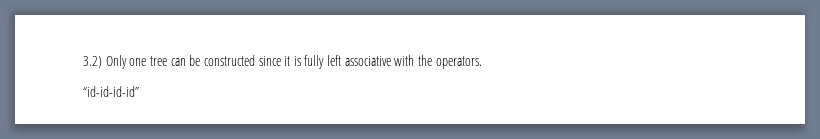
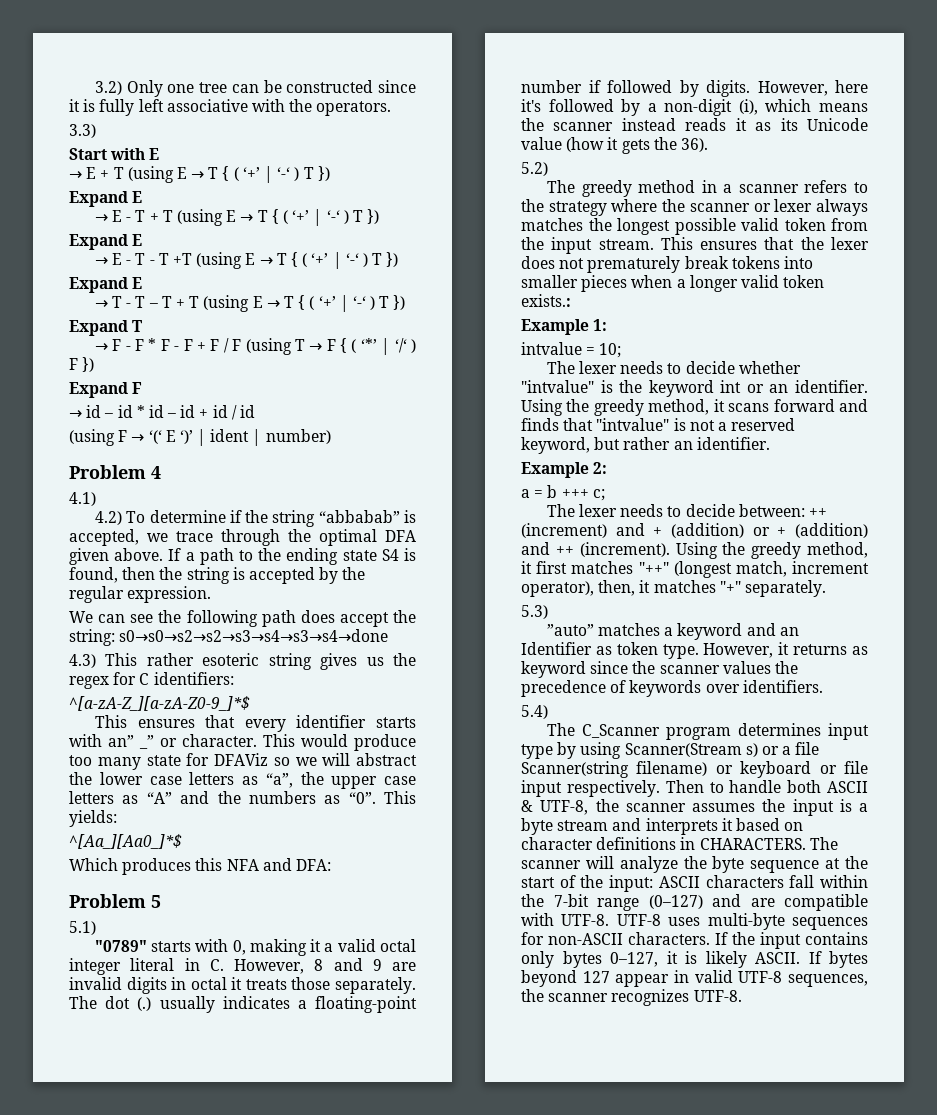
[83,86,139,97] “id-id-id-id” -> [69,124,96,138] [69,148,160,160] [69,166,330,183] [69,191,143,207] [94,209,380,226] [69,234,143,250] [94,252,399,269] [69,277,143,293] [94,295,406,312] [69,320,143,336] [94,338,416,355] [69,357,95,372] [69,382,143,398] [69,405,256,420] [69,429,331,446] [69,465,161,479] [69,492,96,506] [94,510,416,527] [69,529,416,546] [69,548,416,565] [69,567,366,584] [69,586,212,603] [69,610,416,627] [69,629,389,646] [69,653,416,670] [69,672,234,689] [69,696,250,711] [94,715,416,732] [69,734,416,751] [69,753,417,770] [69,772,416,789] [69,791,416,804] [69,810,117,827] [69,834,182,849] [69,858,331,875] [69,894,161,908] [69,921,96,935] [94,939,416,956] [69,958,416,975] [69,977,416,994] [69,996,417,1013] [521,80,868,97] [521,99,868,116] [521,118,868,131] [521,137,708,154] [521,162,548,176] [546,180,868,197] [521,199,868,216] [521,218,868,235] [521,237,869,254] [521,256,813,273] [521,275,825,292] [521,294,571,307] [521,319,608,335] [521,342,622,358] [546,361,801,374] [521,380,868,397] [521,399,868,416] [521,418,796,431] [521,437,770,454] [521,462,608,478] [521,485,605,501] [546,504,828,517] [521,523,868,538] [521,542,868,559] [521,561,869,578] [521,580,826,597] [521,605,548,619] [546,623,799,640] [521,642,868,659] [521,661,798,678] [521,680,823,697] [521,705,548,719] [546,723,869,740] [521,742,820,759] [521,761,868,778] [521,780,868,797] [521,799,868,816] [521,818,804,835] [521,837,838,850] [521,856,868,873] [521,875,868,892] [521,894,868,911] [521,913,868,930] [521,932,868,949] [521,951,868,968] [521,970,868,987] [521,989,742,1006] 3.3) // Start with E // → E + T (using E → T { ( ‘+’ | ‘-‘ ) T }) // Expand E // → E - T + T (using E → T { ( ‘+’ | ‘-‘ ) T }) // Expand E // → E - T - T +T (using E → T { ( ‘+’ | ‘-‘ ) T }) // Expand E // → T - T – T + T (using E → T { ( ‘+’ | ‘-‘ ) T }) // Expand T // → F - F * F - F + F / F (using T → F { ( ‘*’ | ‘/‘ ) F }) // Expand F // → id – id * id – id + id / id // (using F → ‘(‘ E ‘)’ | ident | number) // Problem 4 // 4.1) // 4.2) To determine if the string “abbabab” is accepted, we trace through the optimal DFA given above. If a path to the ending state S4 is found, then the string is accepted by the regular expression. // We can see the following path does accept the string: s0→s0→s2→s2→s3→s4→s3→s4→done // 4.3) This rather esoteric string gives us the regex for C identifiers: // ^[a-zA-Z_][a-zA-Z0-9_]*$ // This ensures that every identifier starts with an” _” or character. This would produce too many state for DFAViz so we will abstract the lower case letters as “a”, the upper case letters as “A” and the numbers as “0”. This yields: // ^[Aa_][Aa0_]*$ // Which produces this NFA and DFA: // Problem 5 // 5.1) // "0789" starts with 0, making it a valid octal integer literal in C. However, 8 and 9 are invalid digits in octal it treats those separately. The dot (.) usually indicates a floating-point number if followed by digits. However, here it's followed by a non-digit (i), which means the scanner instead reads it as its Unicode value (how it gets the 36). // 5.2) // The greedy method in a scanner refers to the strategy where the scanner or lexer always matches the longest possible valid token from the input stream. This ensures that the lexer does not prematurely break tokens into smaller pieces when a longer valid token exists.: // Example 1: // intvalue = 10; // The lexer needs to decide whether "intvalue" is the keyword int or an identifier. Using the greedy method, it scans forward and finds that "intvalue" is not a reserved keyword, but rather an identifier. // Example 2: // a = b +++ c; // The lexer needs to decide between: ++ (increment) and + (addition) or + (addition) and ++ (increment). Using the greedy method, it first matches "++" (longest match, increment operator), then, it matches "+" separately. // 5.3) // ”auto” matches a keyword and an Identifier as token type. However, it returns as keyword since the scanner values the precedence of keywords over identifiers. // 5.4) // The C_Scanner program determines input type by using Scanner(Stream s) or a file Scanner(string filename) or keyboard or file input respectively. Then to handle both ASCII & UTF-8, the scanner assumes the input is a byte stream and interprets it based on character definitions in CHARACTERS. The scanner will analyze the byte sequence at the start of the input: ASCII characters fall within the 7-bit range (0–127) and are compatible with UTF-8. UTF-8 uses multi-byte sequences for non-ASCII characters. If the input contains only bytes 0–127, it is likely ASCII. If bytes beyond 127 appear in valid UTF-8 sequences, the scanner recognizes UTF-8.

